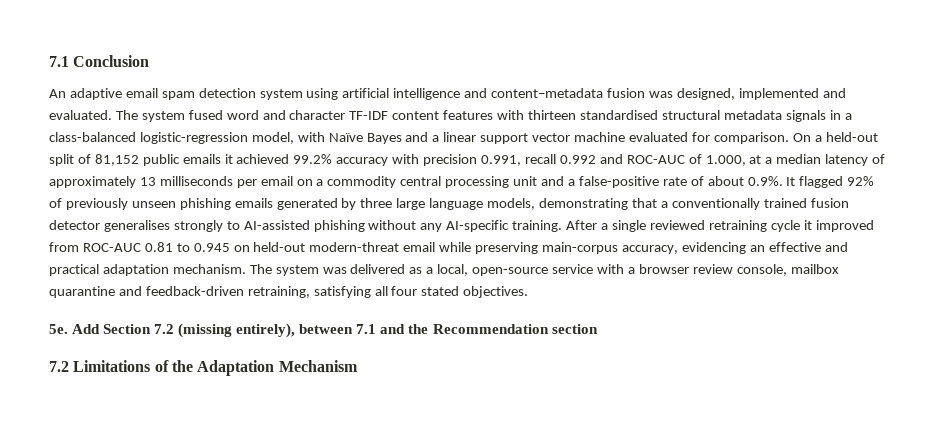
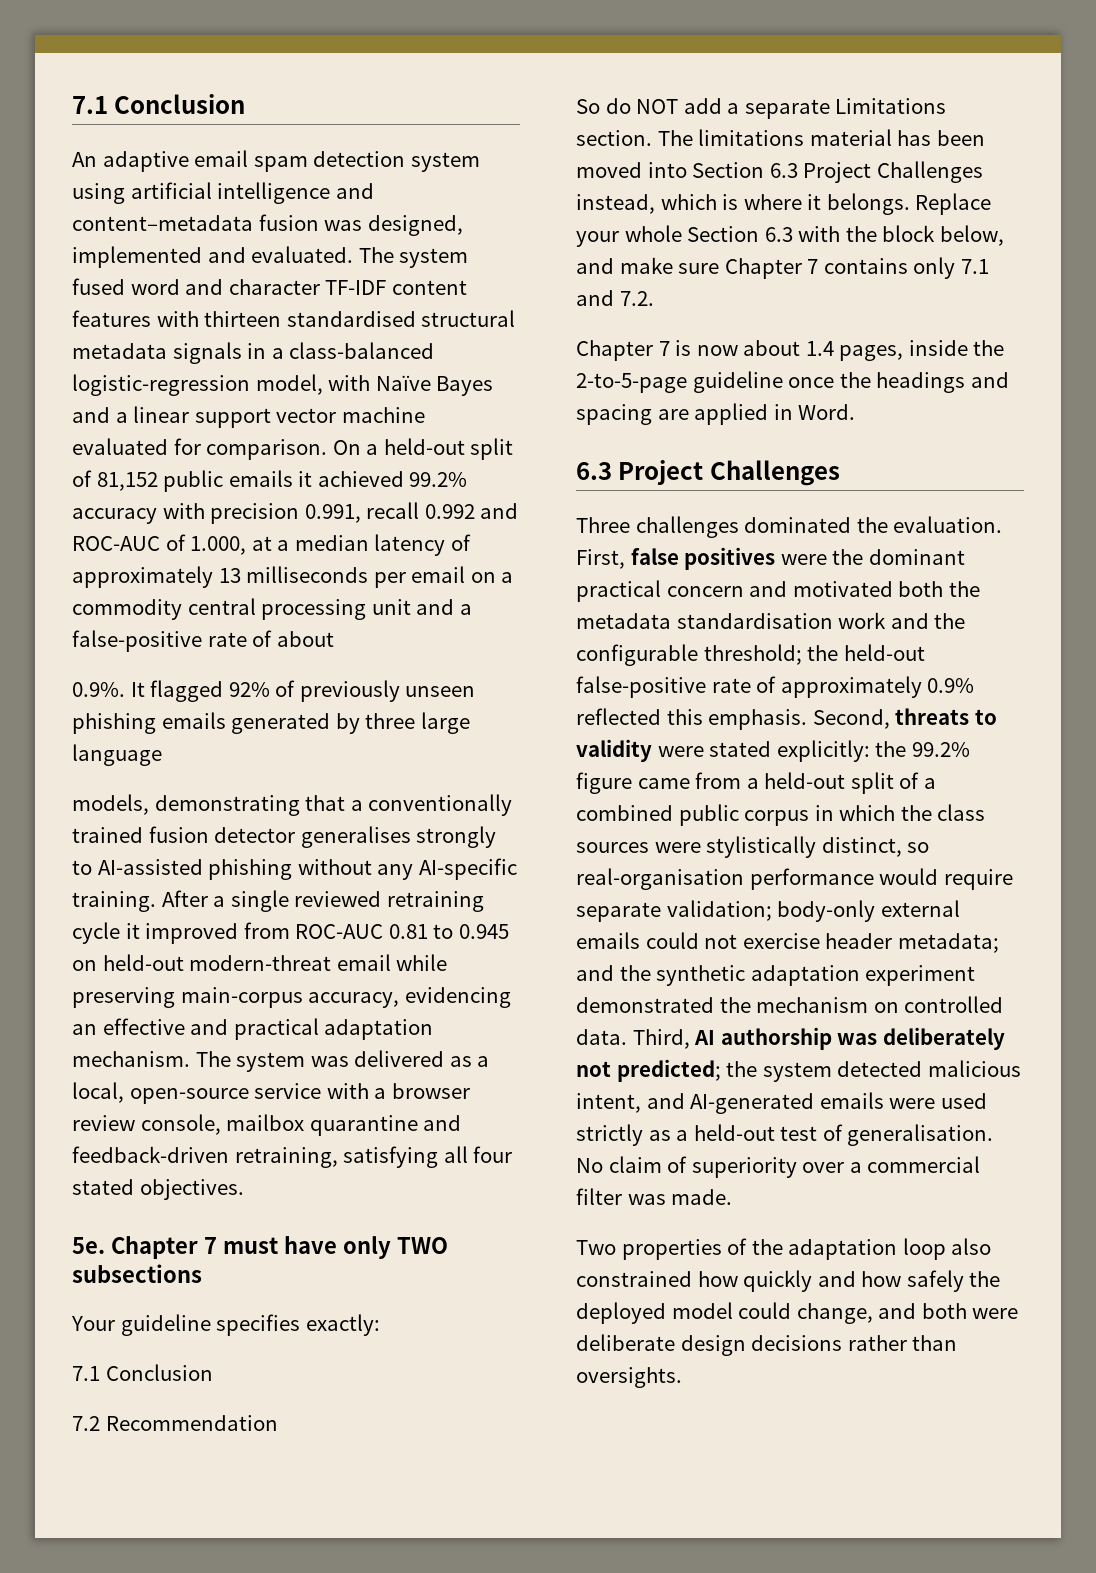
(744, 181) none -> (334, 639) //
(484, 204) none -> (162, 755) //
[72,323,598,338] [49,360,358,376] Add Section 7.2 (missing entirely), between 7.1 and the Recommendation section // 7.2 Limitations of the Adaptation Mechanism -> [110,1236,448,1259] [72,1264,202,1283] [71,1314,380,1336] [72,1364,213,1381] [72,1415,278,1431] [576,98,947,119] [576,129,985,146] [576,161,983,183] [576,193,992,215] [576,225,1004,247] [576,257,989,279] [576,290,654,306] [576,340,1005,361] [576,371,1009,393] [576,403,856,425] [576,460,840,486] [576,516,1003,538] [576,547,965,570] [576,580,980,602] [576,612,966,629] [576,644,925,666] [576,676,975,698] [576,708,997,730] [576,739,970,762] [576,772,936,794] [576,804,986,826] [576,836,930,858] [576,868,1013,890] [576,900,960,922] [576,932,999,953] [576,965,976,986] [576,996,1004,1013] [576,1027,1005,1050] [576,1059,1021,1082] [576,1092,987,1114] [576,1124,994,1146] [576,1156,981,1178] [576,1188,733,1205] [576,1238,992,1260] [576,1270,1001,1292] [576,1302,1019,1324] [576,1334,958,1356] [576,1367,682,1388] Chapter 7 must have only TWO subsections // Your guideline specifies exactly: // 7.1 Conclusion // 7.2 Recommendation // So do NOT add a separate Limitations section. The limitations material has been moved into Section 6.3 Project Challenges instead, which is where it belongs. Replace your whole Section 6.3 with the block below, and make sure Chapter 7 contains only 7.1 and 7.2. // Chapter 7 is now about 1.4 pages, inside the 2-to-5-page guideline once the headings and spacing are applied in Word. // 6.3 Project Challenges // Three challenges dominated the evaluation. First, false positives were the dominant practical concern and motivated both the metadata standardisation work and the configurable threshold; the held-out false-positive rate of approximately 0.9% reflected this emphasis. Second, threats to validity were stated explicitly: the 99.2% figure came from a held-out split of a combined public corpus in which the class sources were stylistically distinct, so real-organisation performance would require separate validation; body-only external emails could not exercise header metadata; and the synthetic adaptation experiment demonstrated the mechanism on controlled data. Third, AI authorship was deliberately not predicted; the system detected malicious intent, and AI-generated emails were used strictly as a held-out test of generalisation. No claim of superiority over a commercial filter was made. // Two properties of the adaptation loop also constrained how quickly and how safely the deployed model could change, and both were deliberate design decisions rather than oversights.

